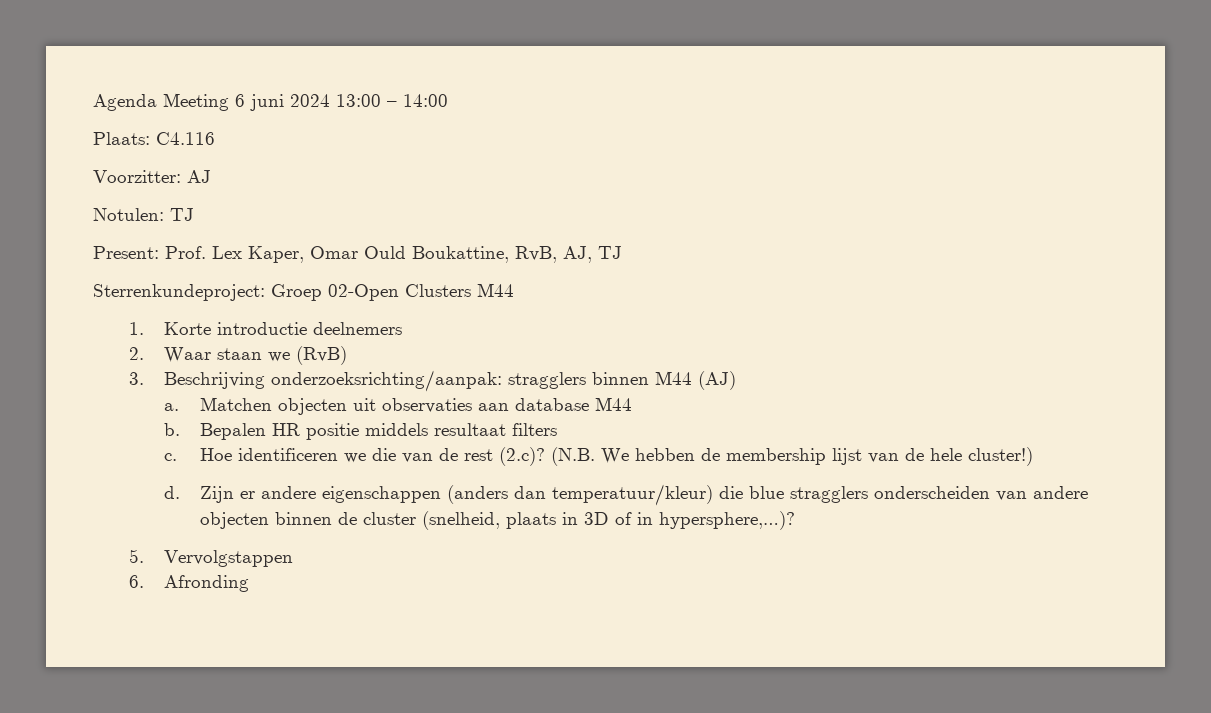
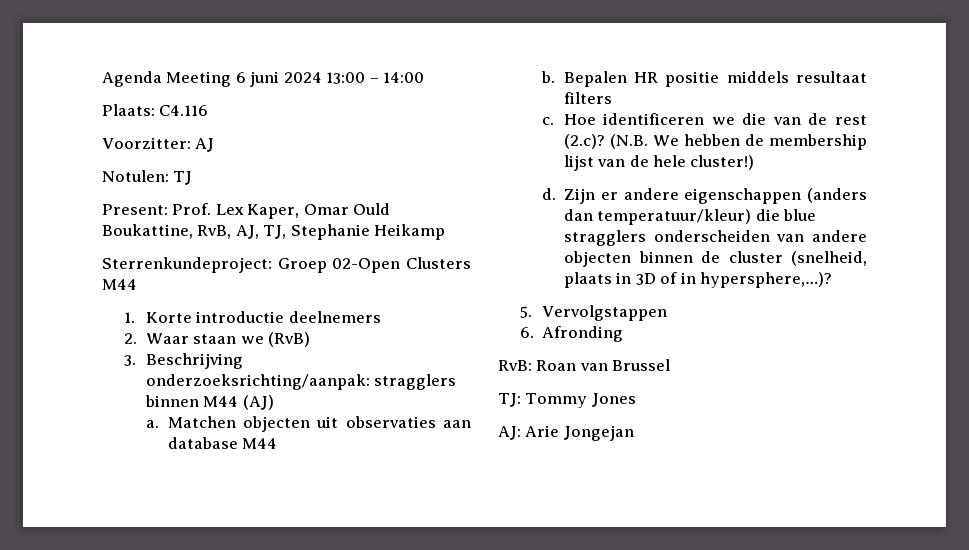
[598,246,622,259] TJ -> [263,224,446,240] TJ, Stephanie Heikamp
(250, 583) none -> [498,359,671,371] [498,393,636,408] [498,425,634,441] // RvB: Roan van Brussel // TJ: Tommy Jones // AJ: Arie Jongejan

